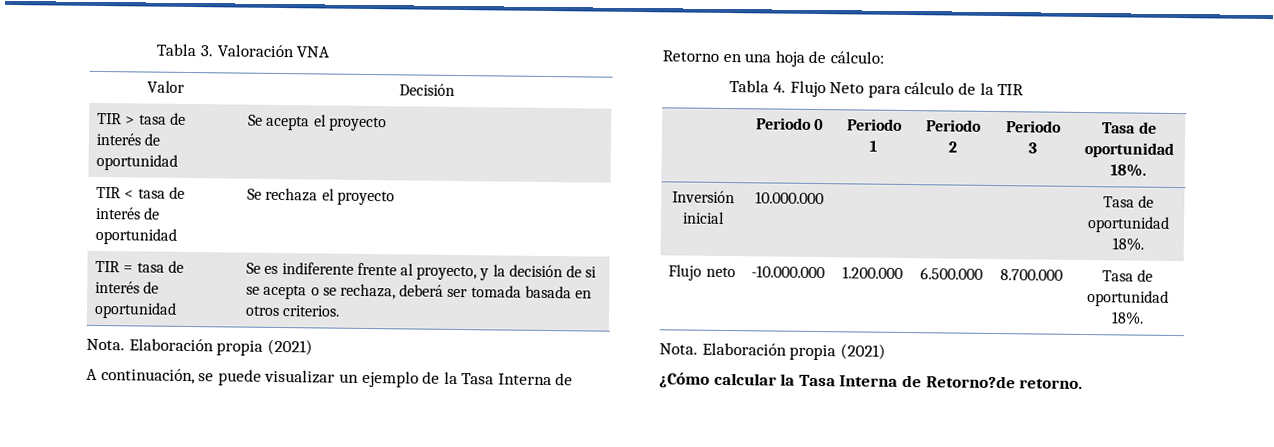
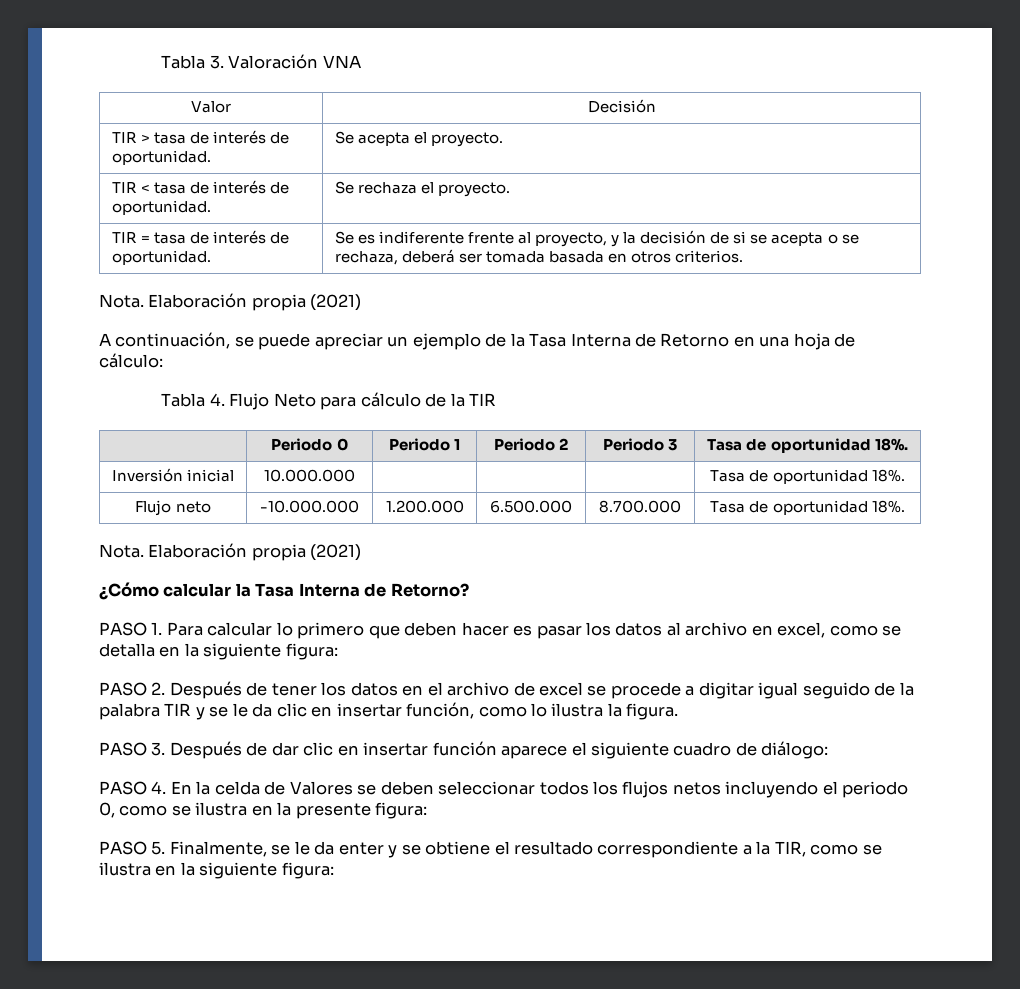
[96,153,179,171] oportunidad -> [111,150,211,165] oportunidad.
[328,116,387,132] proyecto -> [431,132,504,147] proyecto.
[95,227,178,245] oportunidad -> [111,200,211,215] oportunidad.
[336,190,395,206] proyecto -> [438,182,511,197] proyecto.
[94,301,178,319] oportunidad -> [111,250,211,265] oportunidad.
[264,369,336,384] visualizar -> [314,333,383,350] apreciar
[925,375,1084,389] Retorno?de retorno. -> [390,583,469,597] [99,622,902,639] [99,643,338,660] [99,681,914,699] [99,702,679,720] [99,741,829,759] [99,781,909,798] [99,802,428,819] [99,841,882,858] [99,862,334,879] Retorno? // PASO 1. Para calcular lo primero que deben hacer es pasar los datos al archivo en excel, como se detalla en la siguiente figura: // PASO 2. Después de tener los datos en el archivo de excel se procede a digitar igual seguido de la palabra TIR y se le da clic en insertar función, como lo ilustra la figura. // PASO 3. Después de dar clic en insertar función aparece el siguiente cuadro de diálogo: // PASO 4. En la celda de Valores se deben seleccionar todos los flujos netos incluyendo el periodo 0, como se ilustra en la presente figura: // PASO 5. Finalmente, se le da enter y se obtiene el resultado correspondiente a la TIR, como se ilustra en la siguiente figura:

